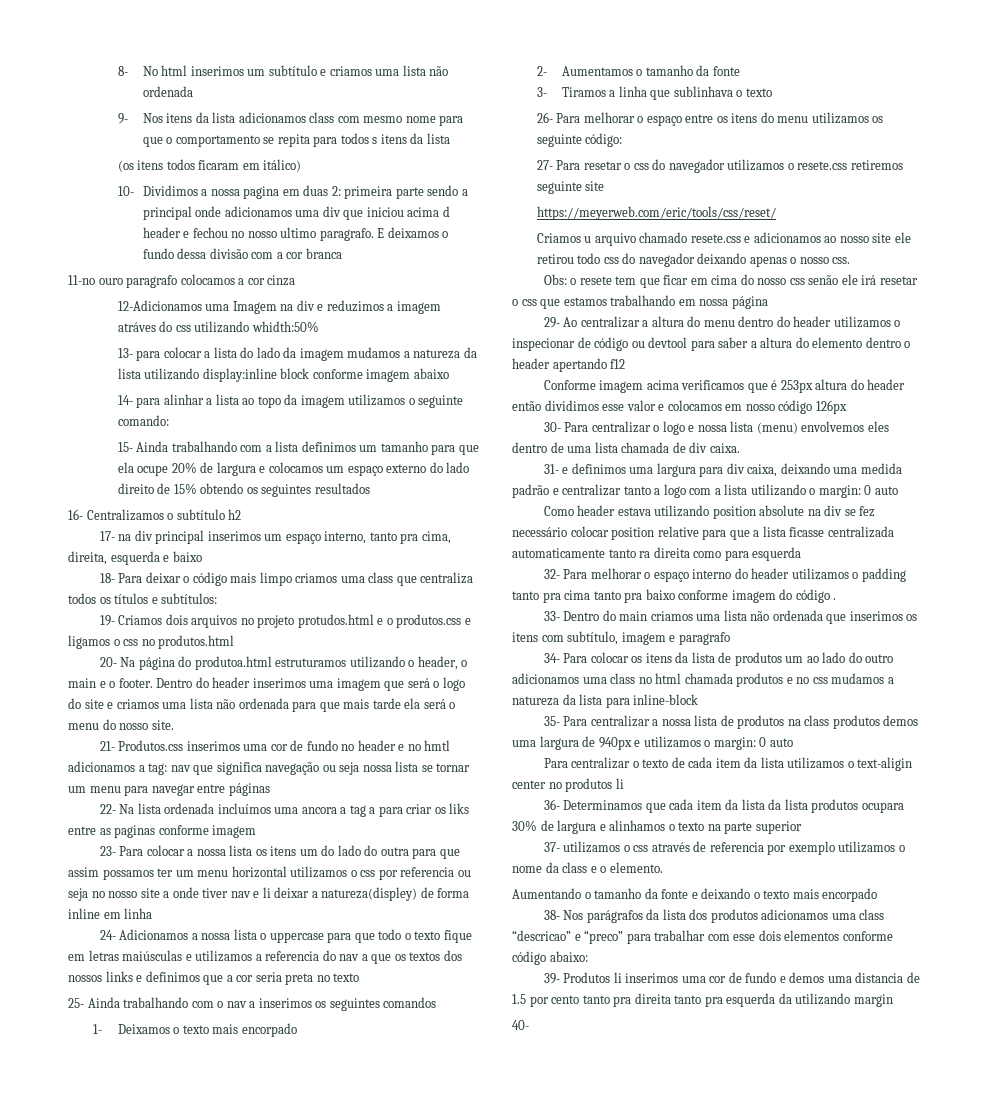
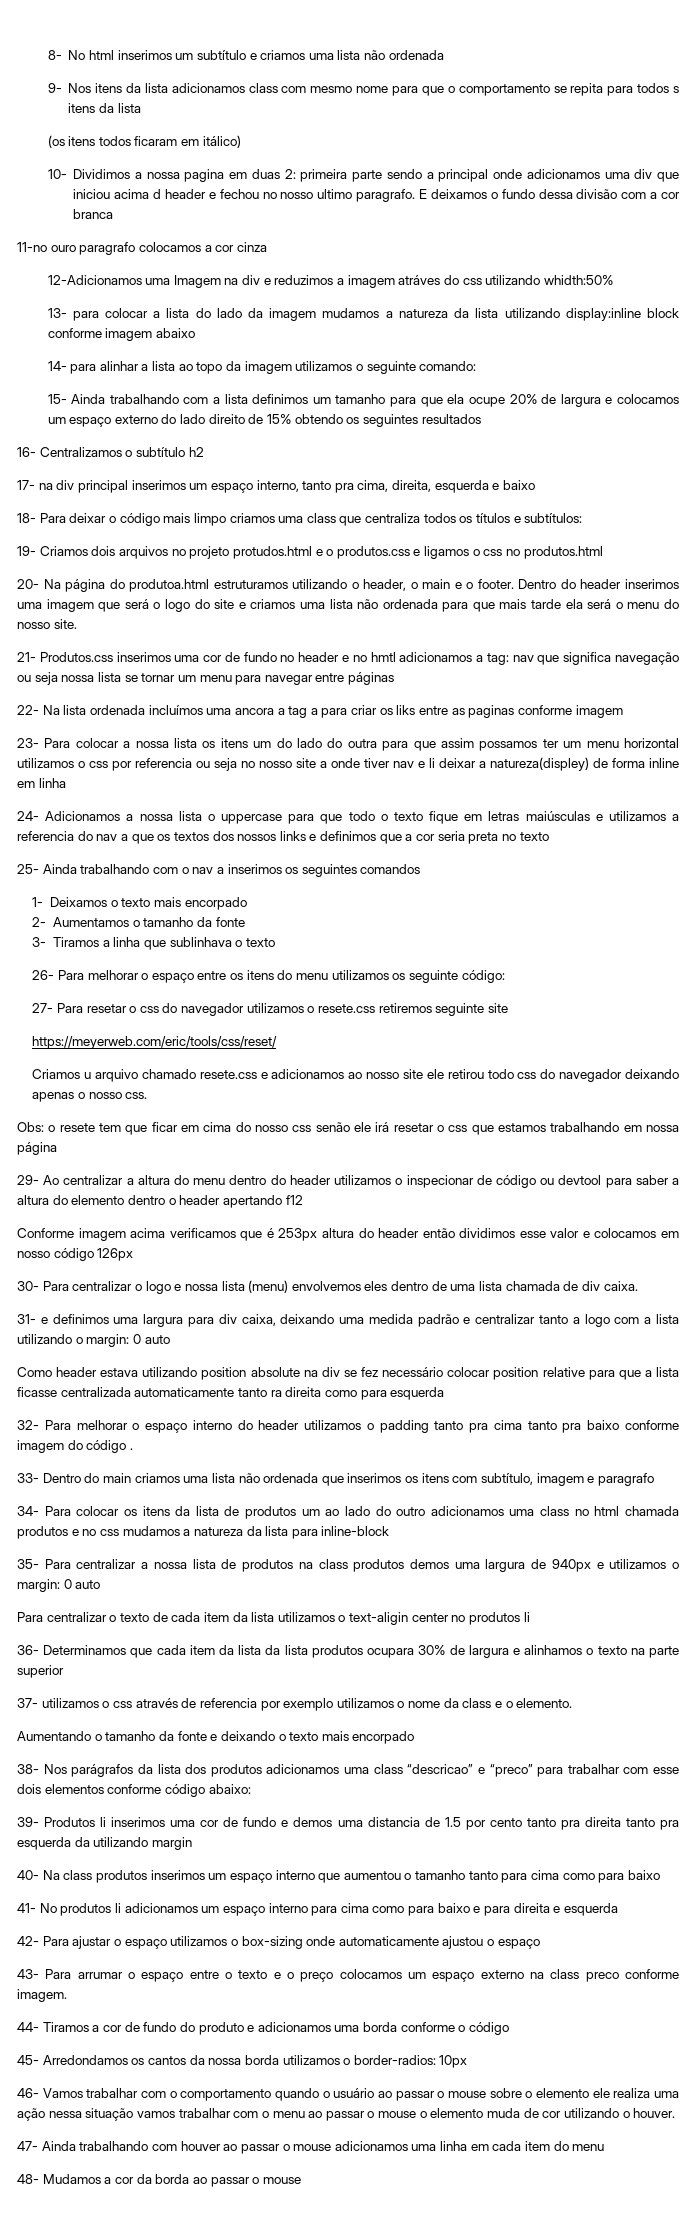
(529, 1025) none -> [42,1870,660,1883] [17,1903,618,1916] [17,1936,540,1949] [17,1969,679,1982] [17,1989,67,2002] [17,2022,510,2035] [17,2055,468,2068] [17,2088,679,2101] [17,2108,676,2121] [17,2141,605,2154] [17,2174,301,2187] Na class produtos inserimos um espaço interno que aumentou o tamanho tanto para cima como para baixo // 41- No produtos li adicionamos um espaço interno para cima como para baixo e para direita e esquerda // 42- Para ajustar o espaço utilizamos o box-sizing onde automaticamente ajustou o espaço // 43- Para arrumar o espaço entre o texto e o preço colocamos um espaço externo na class preco conforme imagem. // 44- Tiramos a cor de fundo do produto e adicionamos uma borda conforme o código // 45- Arredondamos os cantos da nossa borda utilizamos o border-radios: 10px // 46- Vamos trabalhar com o comportamento quando o usuário ao passar o mouse sobre o elemento ele realiza uma ação nessa situação vamos trabalhar com o menu ao passar o mouse o elemento muda de cor utilizando o houver. // 47- Ainda trabalhando com houver ao passar o mouse adicionamos uma linha em cada item do menu // 48- Mudamos a cor da borda ao passar o mouse

